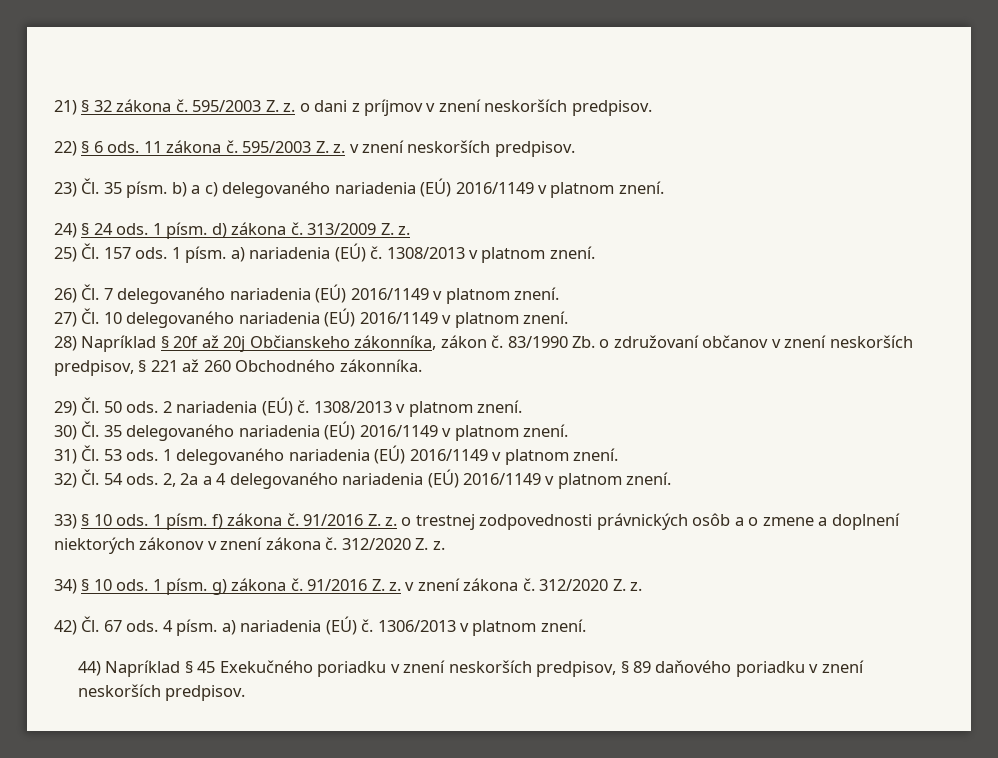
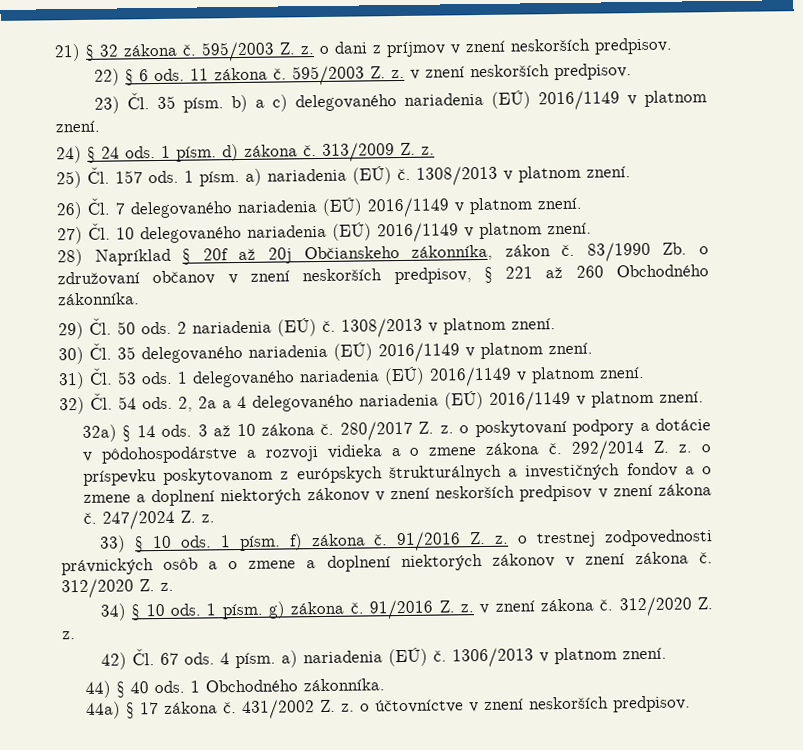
(672, 478) none -> [81,418,711,442] [81,439,711,464] [82,462,713,486] [82,483,712,507] [82,509,215,530] // 32a) § 14 ods. 3 až 10 zákona č. 280/2017 Z. z. o poskytovaní podpory a dotácie v pôdohospodárstve a rozvoji vidieka a o zmene zákona č. 292/2014 Z. z. o príspevku poskytovanom z európskych štrukturálnych a investičných fondov a o zmene a doplnení niektorých zákonov v znení neskorších predpisov v znení zákona č. 247/2024 Z. z.
[105,660,805,677] Napríklad § 45 Exekučného poriadku v znení neskorších predpisov, § 89 daňového poriadku -> [115,678,385,698] [85,699,464,720] § 40 ods. 1 Obchodného zákonníka. // 44a) § 17 zákona č. 431/2002 Z. z. o účtovníctve

